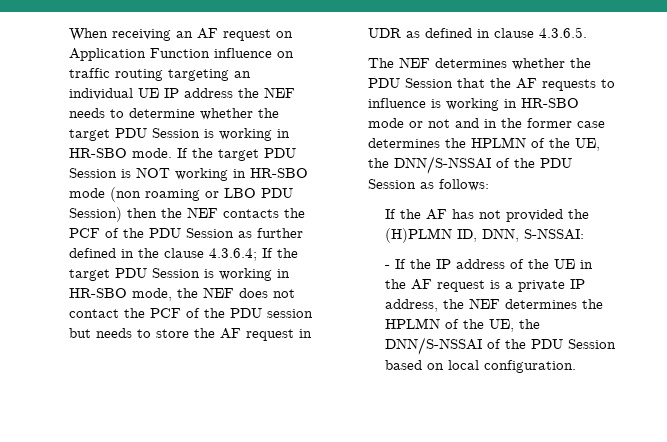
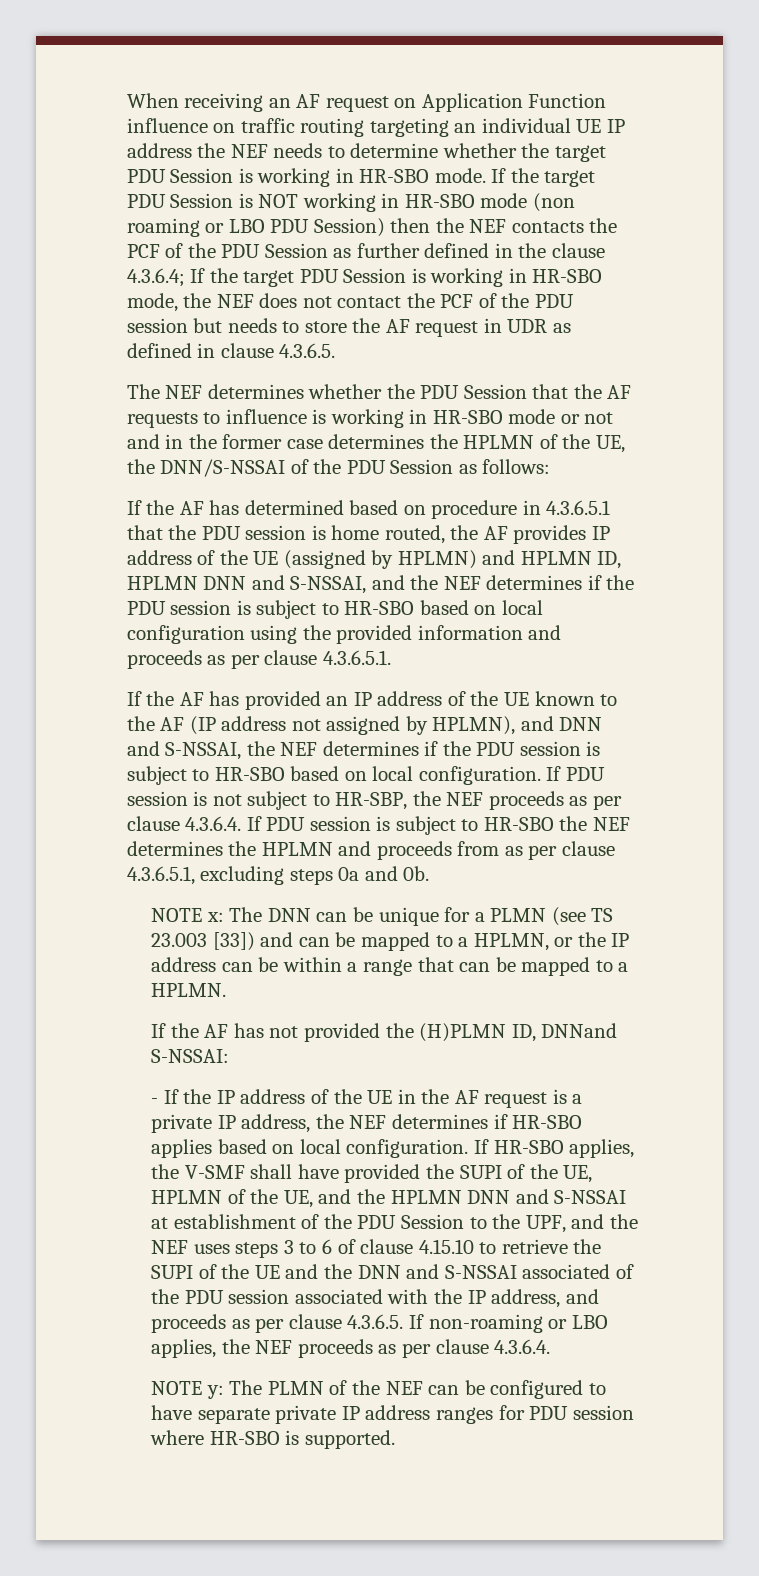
(489, 185) none -> [126,500,611,519] [126,525,611,544] [126,550,622,569] [126,575,635,594] [126,600,543,619] [126,625,562,644] [126,650,391,669] [126,691,618,710] [126,716,603,735] [126,741,601,760] [126,766,605,785] [126,791,623,810] [126,816,631,835] [126,841,615,860] [126,866,430,885] [151,907,614,926] [151,932,630,951] [151,957,629,976] [151,983,227,997] // If the AF has determined based on procedure in 4.3.6.5.1 that the PDU session is home routed, the AF provides IP address of the UE (assigned by HPLMN) and HPLMN ID, HPLMN DNN and S-NSSAI, and the NEF determines if the PDU session is subject to HR-SBO based on local configuration using the provided information and proceeds as per clause 4.3.6.5.1. // If the AF has provided an IP address of the UE known to the AF (IP address not assigned by HPLMN), and DNN and S-NSSAI, the NEF determines if the PDU session is subject to HR-SBO based on local configuration. If PDU session is not subject to HR-SBP, the NEF proceeds as per clause 4.3.6.4. If PDU session is subject to HR-SBO the NEF determines the HPLMN and proceeds from as per clause 4.3.6.5.1, excluding steps 0a and 0b. // NOTE x: The DNN can be unique for a PLMN (see TS 23.003 [33]) and can be mapped to a HPLMN, or the IP address can be within a range that can be mapped to a HPLMN.
[482,228,520,242] DNN, -> [541,1023,618,1038] DNNand
[582,299,604,309] [385,318,541,332] [385,337,617,355] [385,360,577,373] the HPLMN of the UE, the DNN/S-NSSAI of the PDU Session based on local configuration. -> [493,1114,583,1129] [151,1139,635,1158] [151,1164,593,1183] [151,1189,627,1208] [151,1214,638,1233] [151,1239,602,1258] [151,1264,634,1279] [151,1289,599,1308] [151,1314,608,1333] [151,1339,551,1358] [151,1380,606,1399] [151,1405,634,1424] [150,1430,395,1449] if HR-SBO applies based on local configuration. If HR-SBO applies, the V-SMF shall have provided the SUPI of the UE, HPLMN of the UE, and the HPLMN DNN and S-NSSAI at establishment of the PDU Session to the UPF, and the NEF uses steps 3 to 6 of clause 4.15.10 to retrieve the SUPI of the UE and the DNN and S-NSSAI associated of the PDU session associated with the IP address, and proceeds as per clause 4.3.6.5. If non-roaming or LBO applies, the NEF proceeds as per clause 4.3.6.4. // NOTE y: The PLMN of the NEF can be configured to have separate private IP address ranges for PDU session where HR-SBO is supported.

